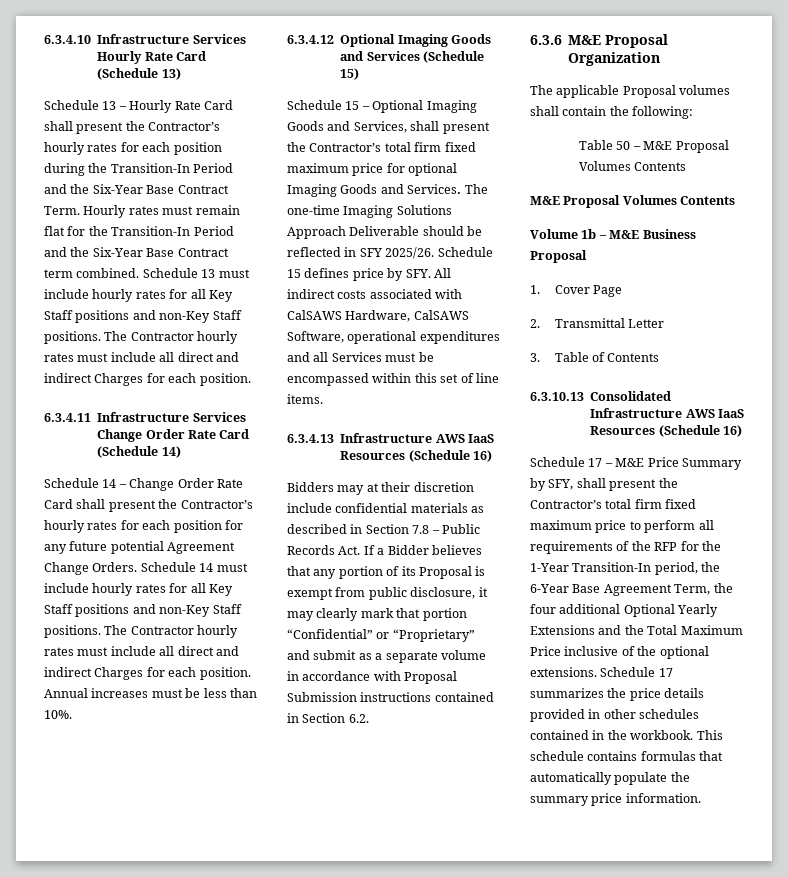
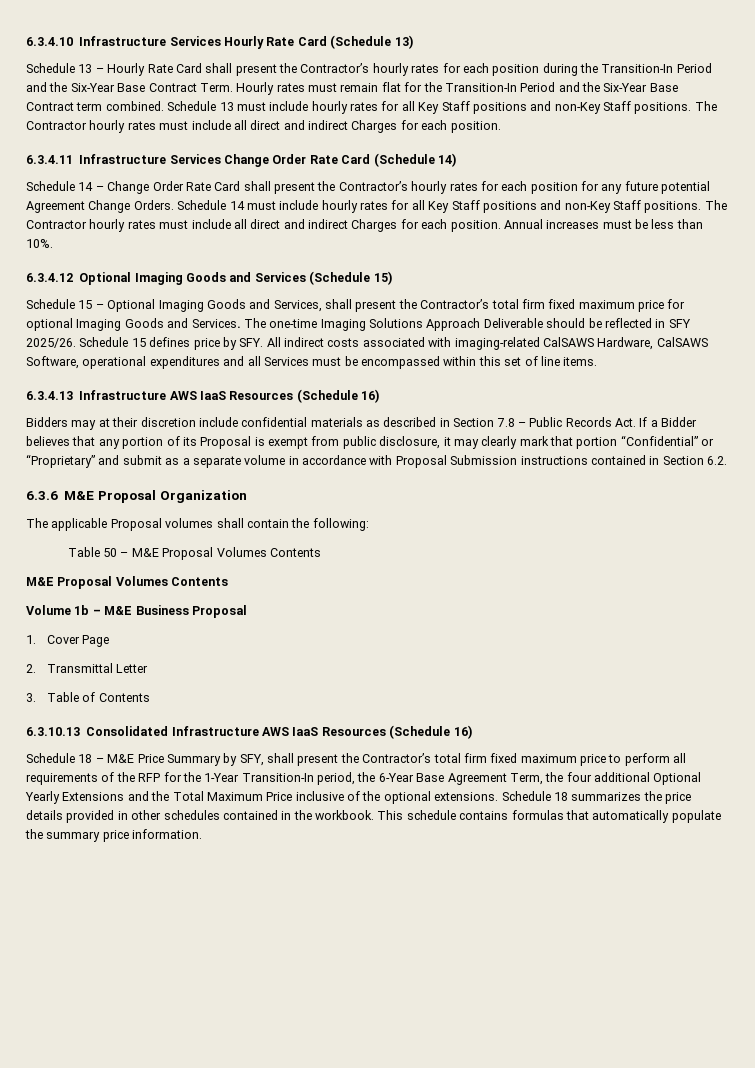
(463, 294) none -> [454,337,540,350] imaging-related
[588,458,603,467] 17 -> [78,754,93,763] 18
[658,668,673,677] 17 -> [553,792,568,801] 18

